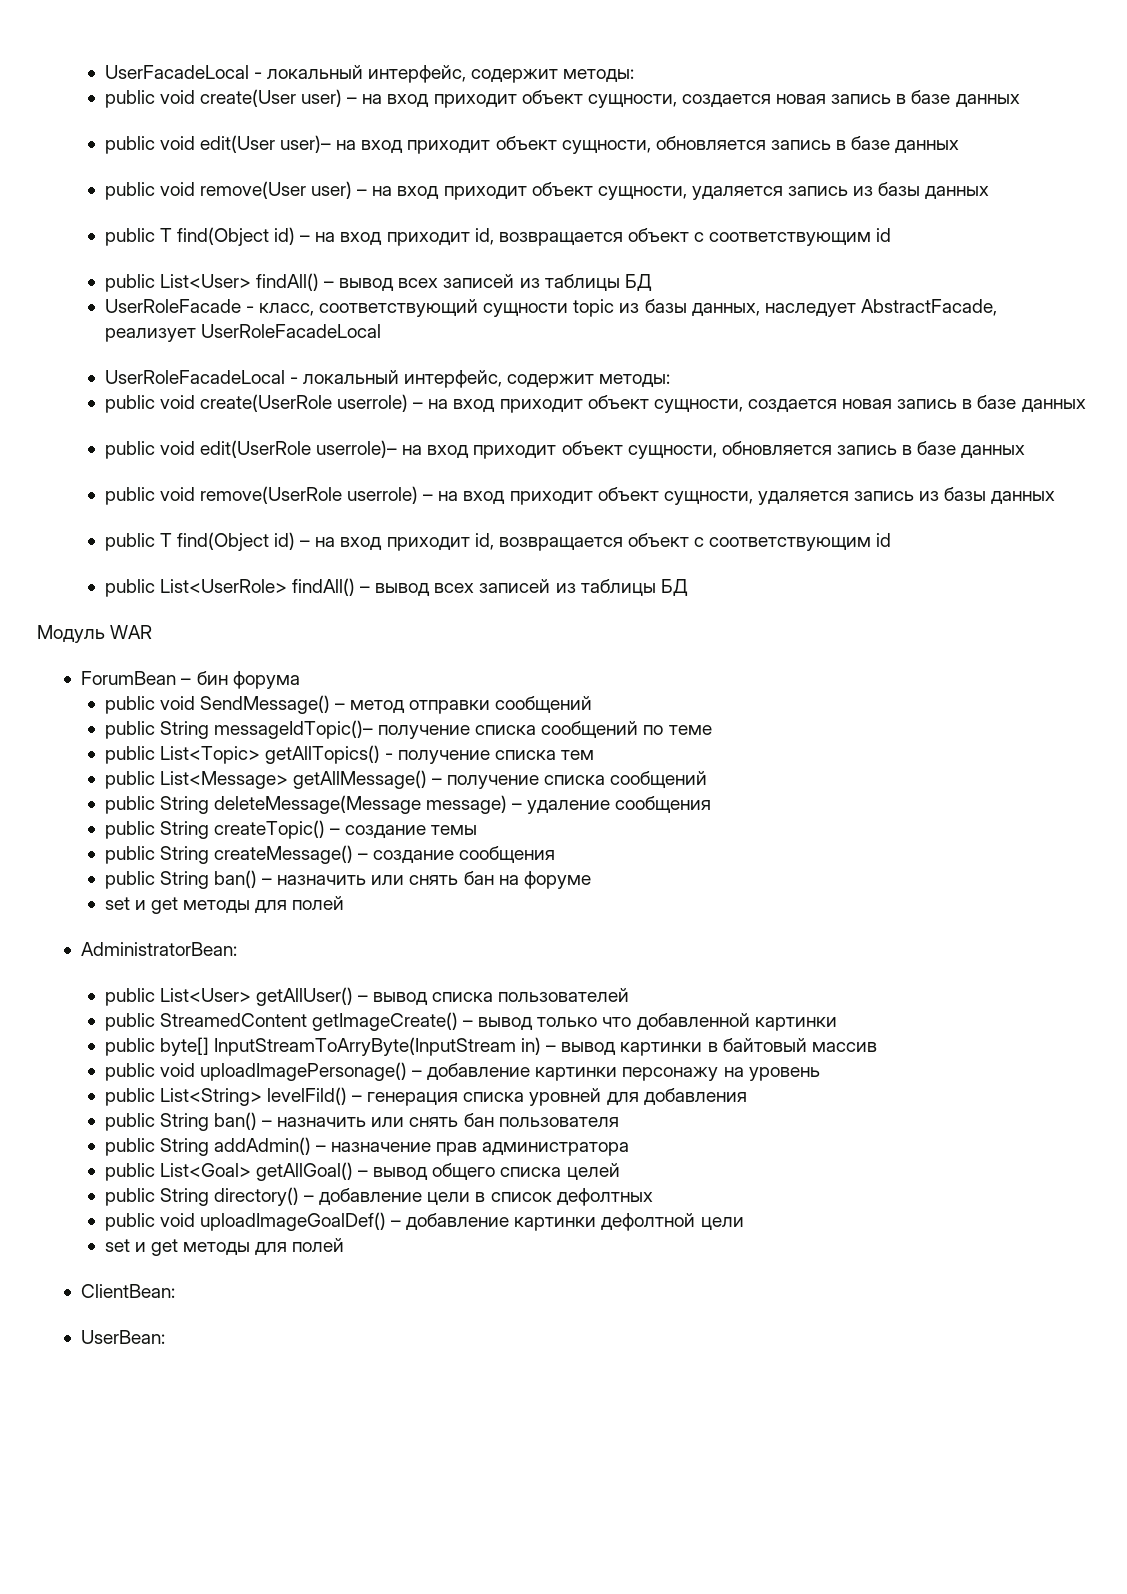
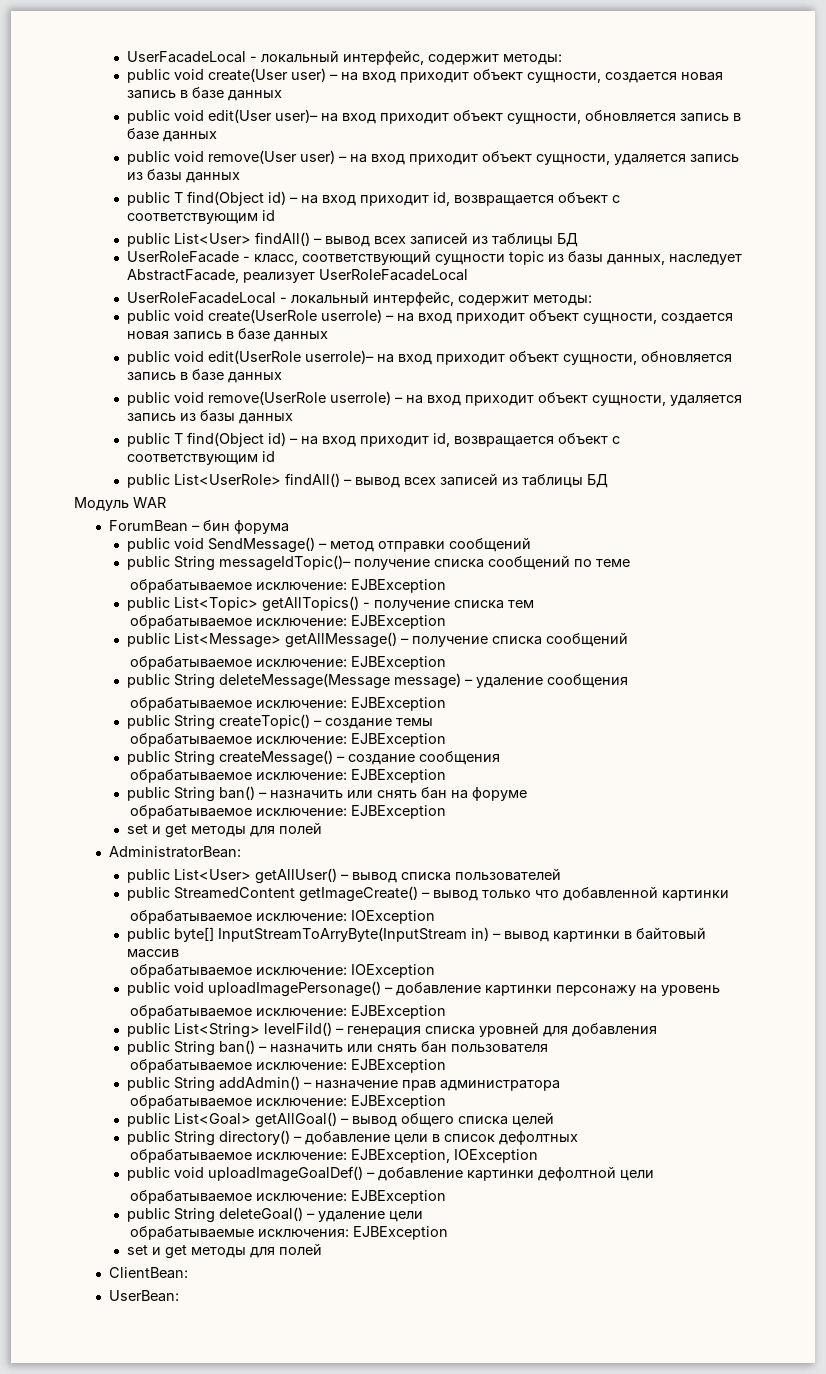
(712, 730) none -> [130,579,447,593] // обрабатываемое исключение: EJBException
(595, 755) none -> [130,615,447,629] // обрабатываемое исключение: EJBException
(708, 779) none -> [130,656,447,670] // обрабатываемое исключение: EJBException
(712, 804) none -> [130,697,447,711] // обрабатываемое исключение: EJBException
(478, 830) none -> [130,733,447,747] // обрабатываемое исключение: EJBException
(556, 854) none -> [130,769,447,783] // обрабатываемое исключение: EJBException
(591, 880) none -> [130,805,447,819] // обрабатываемое исключение: EJBException
(837, 1024) none -> [130,910,436,924] // обрабатываемое исключение: IOException
(877, 1047) none -> [130,964,436,978] // обрабатываемое исключение: IOException
(820, 1074) none -> [130,1005,447,1019] // обрабатываемое исключение: EJBException
(619, 1122) none -> [130,1059,447,1073] // обрабатываемое исключение: EJBException
(630, 1149) none -> [130,1095,447,1109] // обрабатываемое исключение: EJBException
(653, 1197) none -> [130,1149,539,1163] // обрабатываемое исключение: EJBException, IOException
(744, 1223) none -> [130,1190,447,1204] [127,1207,424,1223] [130,1226,449,1240] // обрабатываемое исключение: EJBException // public String deleteGoal() – удаление цели // обрабатываемые исключения: EJBException

